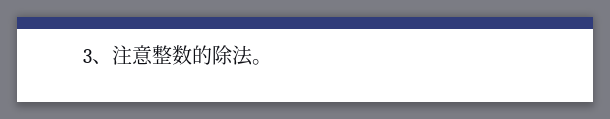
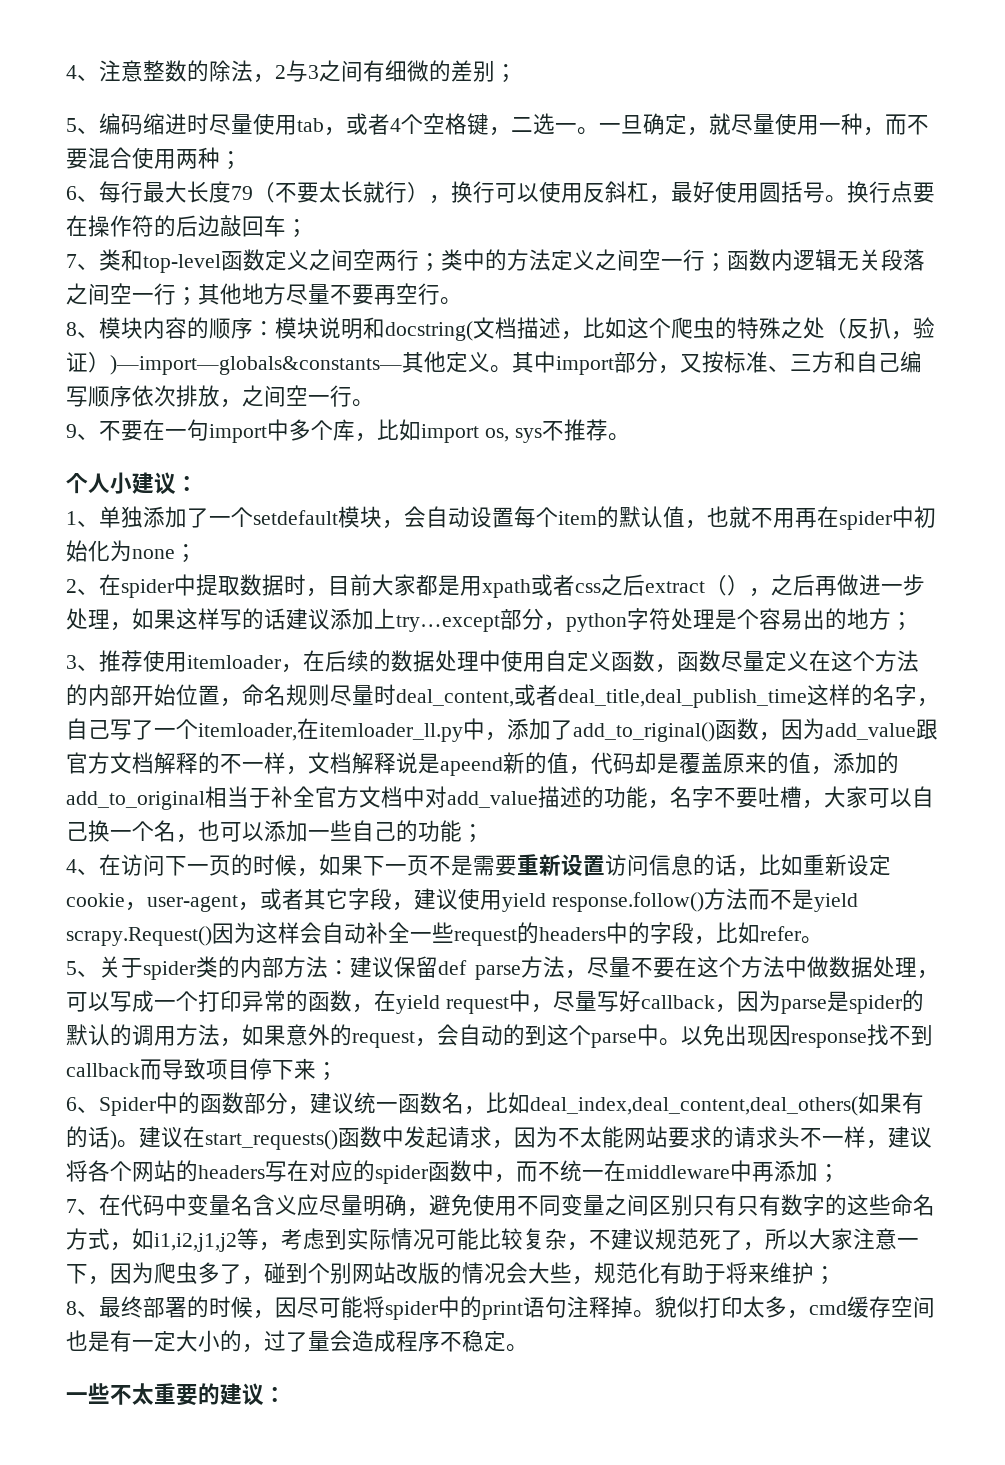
[83,49,92,63] 3 -> [66,65,77,79] 4
[252,59,272,65] 。 -> [253,60,517,83] [66,113,929,136] [66,147,242,170] [66,181,935,204] [66,215,308,238] [66,249,925,273] [66,283,462,306] [66,317,935,341] [66,351,922,375] [66,385,374,408] [66,419,630,443] [66,472,198,495] [66,506,936,530] [66,540,197,563] [66,574,925,598] [66,608,913,632] [66,650,919,673] [66,684,939,708] [66,718,938,742] [66,752,899,776] [66,786,934,810] [66,820,484,843] [66,854,891,877] [66,888,858,912] [66,922,823,946] [66,956,939,980] [66,990,924,1014] [66,1024,933,1048] [66,1058,338,1081] [66,1092,924,1116] [66,1126,932,1150] [66,1160,840,1184] [66,1194,935,1217] [66,1228,919,1252] [66,1262,836,1285] [66,1296,935,1320] [66,1330,528,1353] [66,1383,286,1406] ，2与3之间有细微的差别； // 5、编码缩进时尽量使用tab，或者4个空格键，二选一。一旦确定，就尽量使用一种，而不要混合使用两种； // 6、每行最大长度79（不要太长就行），换行可以使用反斜杠，最好使用圆括号。换行点要在操作符的后边敲回车； // 7、类和top-level函数定义之间空两行；类中的方法定义之间空一行；函数内逻辑无关段落之间空一行；其他地方尽量不要再空行。 // 8、模块内容的顺序：模块说明和docstring(文档描述，比如这个爬虫的特殊之处（反扒，验证）)—import—globals&constants—其他定义。其中import部分，又按标准、三方和自己编写顺序依次排放，之间空一行。 // 9、不要在一句import中多个库，比如import os, sys不推荐。 // 个人小建议： // 1、单独添加了一个setdefault模块，会自动设置每个item的默认值，也就不用再在spider中初始化为none； // 2、在spider中提取数据时，目前大家都是用xpath或者css之后extract（），之后再做进一步处理，如果这样写的话建议添加上try…except部分，python字符处理是个容易出的地方； // 3、推荐使用itemloader，在后续的数据处理中使用自定义函数，函数尽量定义在这个方法的内部开始位置，命名规则尽量时deal_content,或者deal_title,deal_publish_time这样的名字，自己写了一个itemloader,在itemloader_ll.py中，添加了add_to_riginal()函数，因为add_value跟官方文档解释的不一样，文档解释说是apeend新的值，代码却是覆盖原来的值，添加的add_to_original相当于补全官方文档中对add_value描述的功能，名字不要吐槽，大家可以自己换一个名，也可以添加一些自己的功能； // 4、在访问下一页的时候，如果下一页不是需要重新设置访问信息的话，比如重新设定cookie，user-agent，或者其它字段，建议使用yield response.follow()方法而不是yield scrapy.Request()因为这样会自动补全一些request的headers中的字段，比如refer。 // 5、关于spider类的内部方法：建议保留def parse方法，尽量不要在这个方法中做数据处理，可以写成一个打印异常的函数，在yield request中，尽量写好callback，因为parse是spider的默认的调用方法，如果意外的request，会自动的到这个parse中。以免出现因response找不到callback而导致项目停下来； // 6、Spider中的函数部分，建议统一函数名，比如deal_index,deal_content,deal_others(如果有的话)。建议在start_requests()函数中发起请求，因为不太能网站要求的请求头不一样，建议将各个网站的headers写在对应的spider函数中，而不统一在middleware中再添加； // 7、在代码中变量名含义应尽量明确，避免使用不同变量之间区别只有只有数字的这些命名方式，如i1,i2,j1,j2等，考虑到实际情况可能比较复杂，不建议规范死了，所以大家注意一下，因为爬虫多了，碰到个别网站改版的情况会大些，规范化有助于将来维护； // 8、最终部署的时候，因尽可能将spider中的print语句注释掉。貌似打印太多，cmd缓存空间也是有一定大小的，过了量会造成程序不稳定。 // 一些不太重要的建议：

